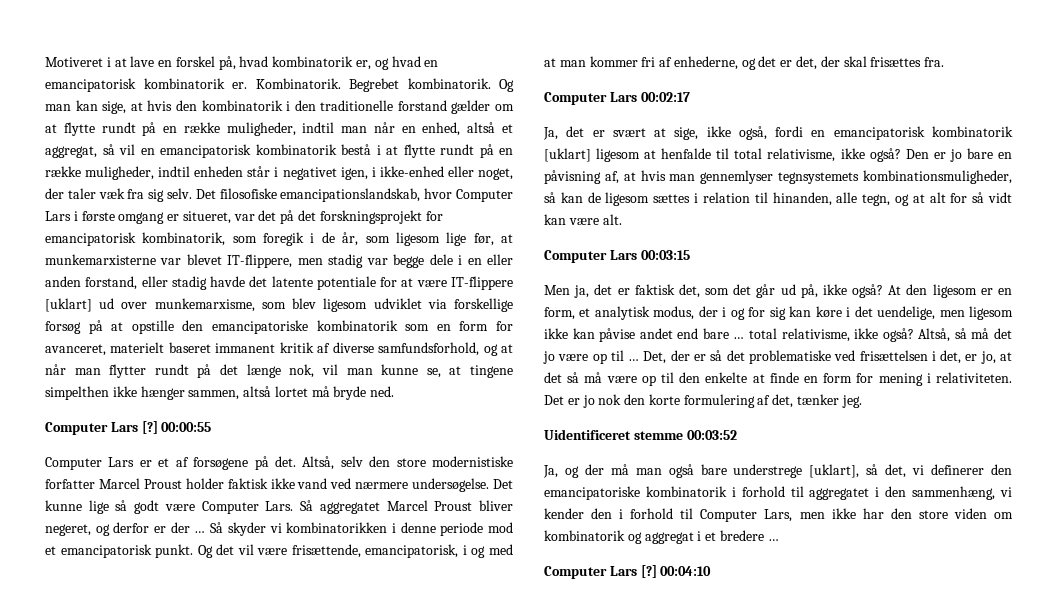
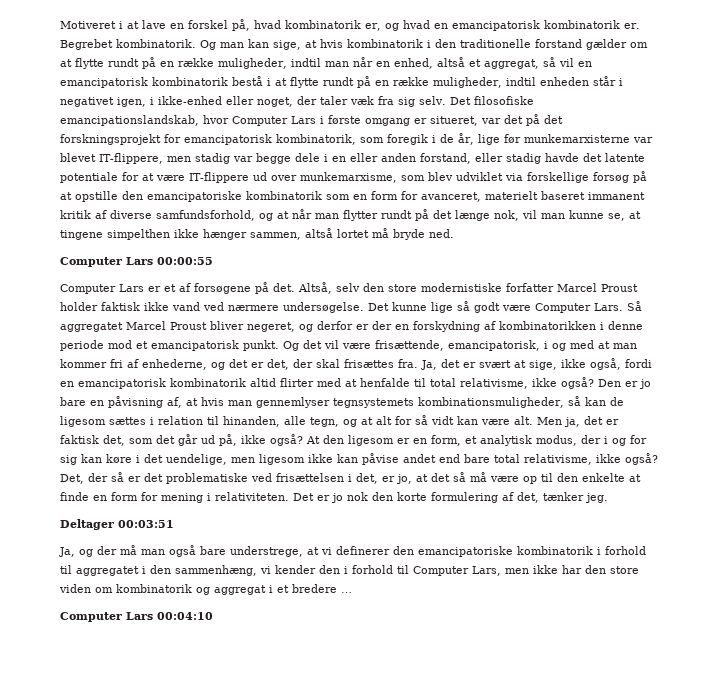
[255,78,341,89] Kombinatorik. -> (640, 26) none
[175,100,197,111] den -> (343, 43) none
[365,232,514,246] som ligesom lige før, at -> [477,134,521,145] lige før
[45,298,92,312] [uklart] -> (249, 177) none
[323,298,368,312] ligesom -> (453, 176) none
[141,421,158,434] [?] -> (153, 261) none
[194,522,282,536] … Så skyder vi -> [395,321,496,332] en forskydning af
[544,92,690,105] // Computer Lars 00:02:17 // -> (418, 363) none
[544,148,641,162] [uklart] ligesom -> [250,378,341,387] altid flirter med
[544,250,690,263] // Computer Lars 00:03:15 // -> (533, 420) none
[733,328,1012,342] [543,350,723,364] … total relativisme, ikke også? Altså, så må det jo være op til … Det, der er så -> [494,453,658,465] [60,472,141,484] total relativisme, ikke også? Det, der så er
[544,429,737,440] Uidentificeret stemme 00:03:52 -> [60,519,174,530] Deltager 00:03:51
[733,464,907,478] understrege [uklart], så det, -> [230,546,319,557] understrege, at
[640,565,657,578] [?] -> (153, 616) none

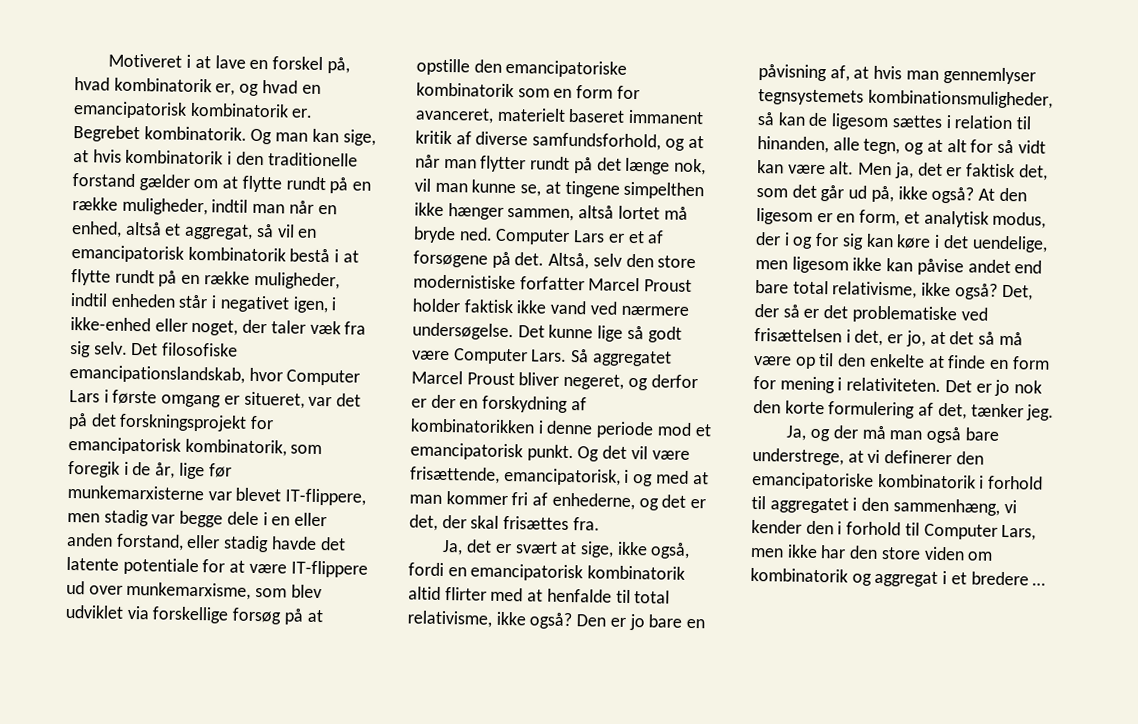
[60,257,213,267] // Computer Lars 00:00:55 // -> (493, 234) none
(418, 363) none -> (600, 524) //
[60,519,174,530] // Deltager 00:03:51 -> (1055, 412) none
[60,612,213,622] // Computer Lars 00:04:10 -> (1046, 584) none

